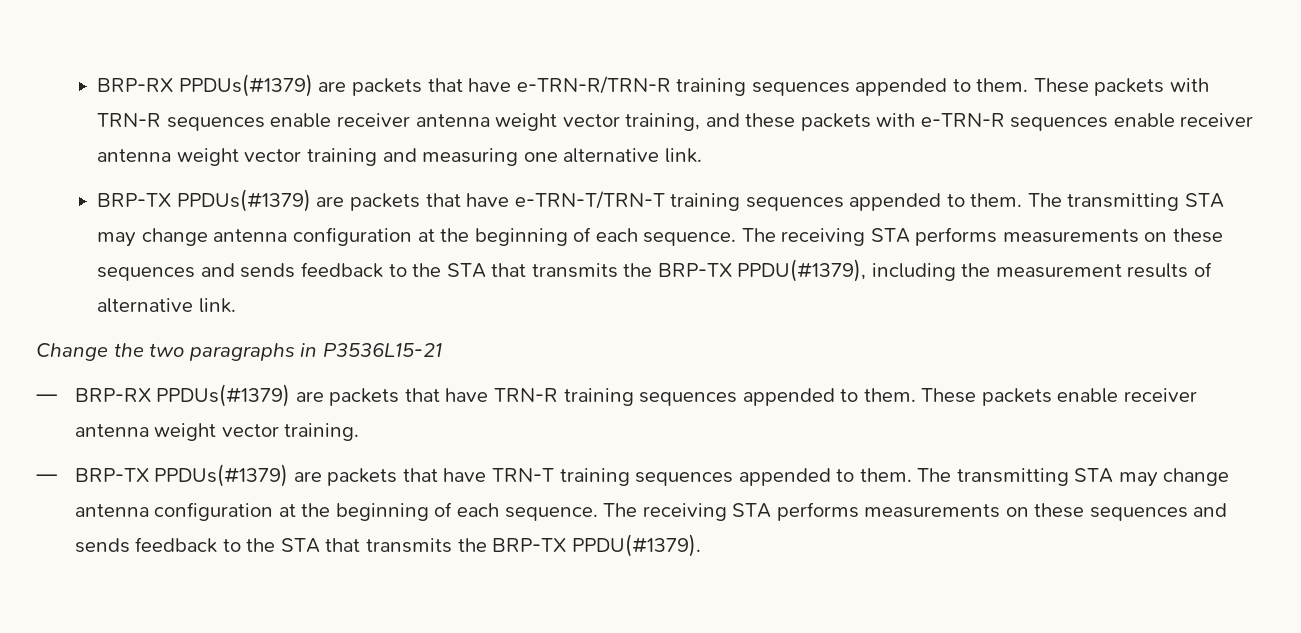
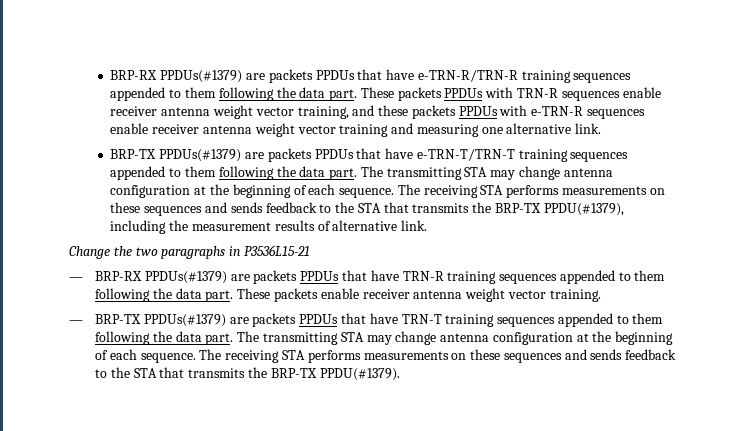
[97,74,422,97] BRP-RX PPDUs(#1379) are packets -> [110,69,355,83] BRP-RX PPDUs(#1379) are packets PPDUs
[976,78,1165,96] them. These packets -> [185,87,484,101] them following the data part. These packets PPDUs
(871, 122) none -> [458,106,498,116] PPDUs
(420, 202) none -> [314,149,354,159] PPDUs
[970,193,1023,207] them. -> [185,166,358,180] them following the data part.
(400, 397) none -> [300,271,340,281] PPDUs
[863,388,916,402] them. -> [634,270,666,281] [95,288,234,302] them following the data part.
(398, 477) none -> [299,314,339,324] PPDUs
[859,468,912,482] them. -> [632,313,664,324] [95,331,234,345] them following the data part.

